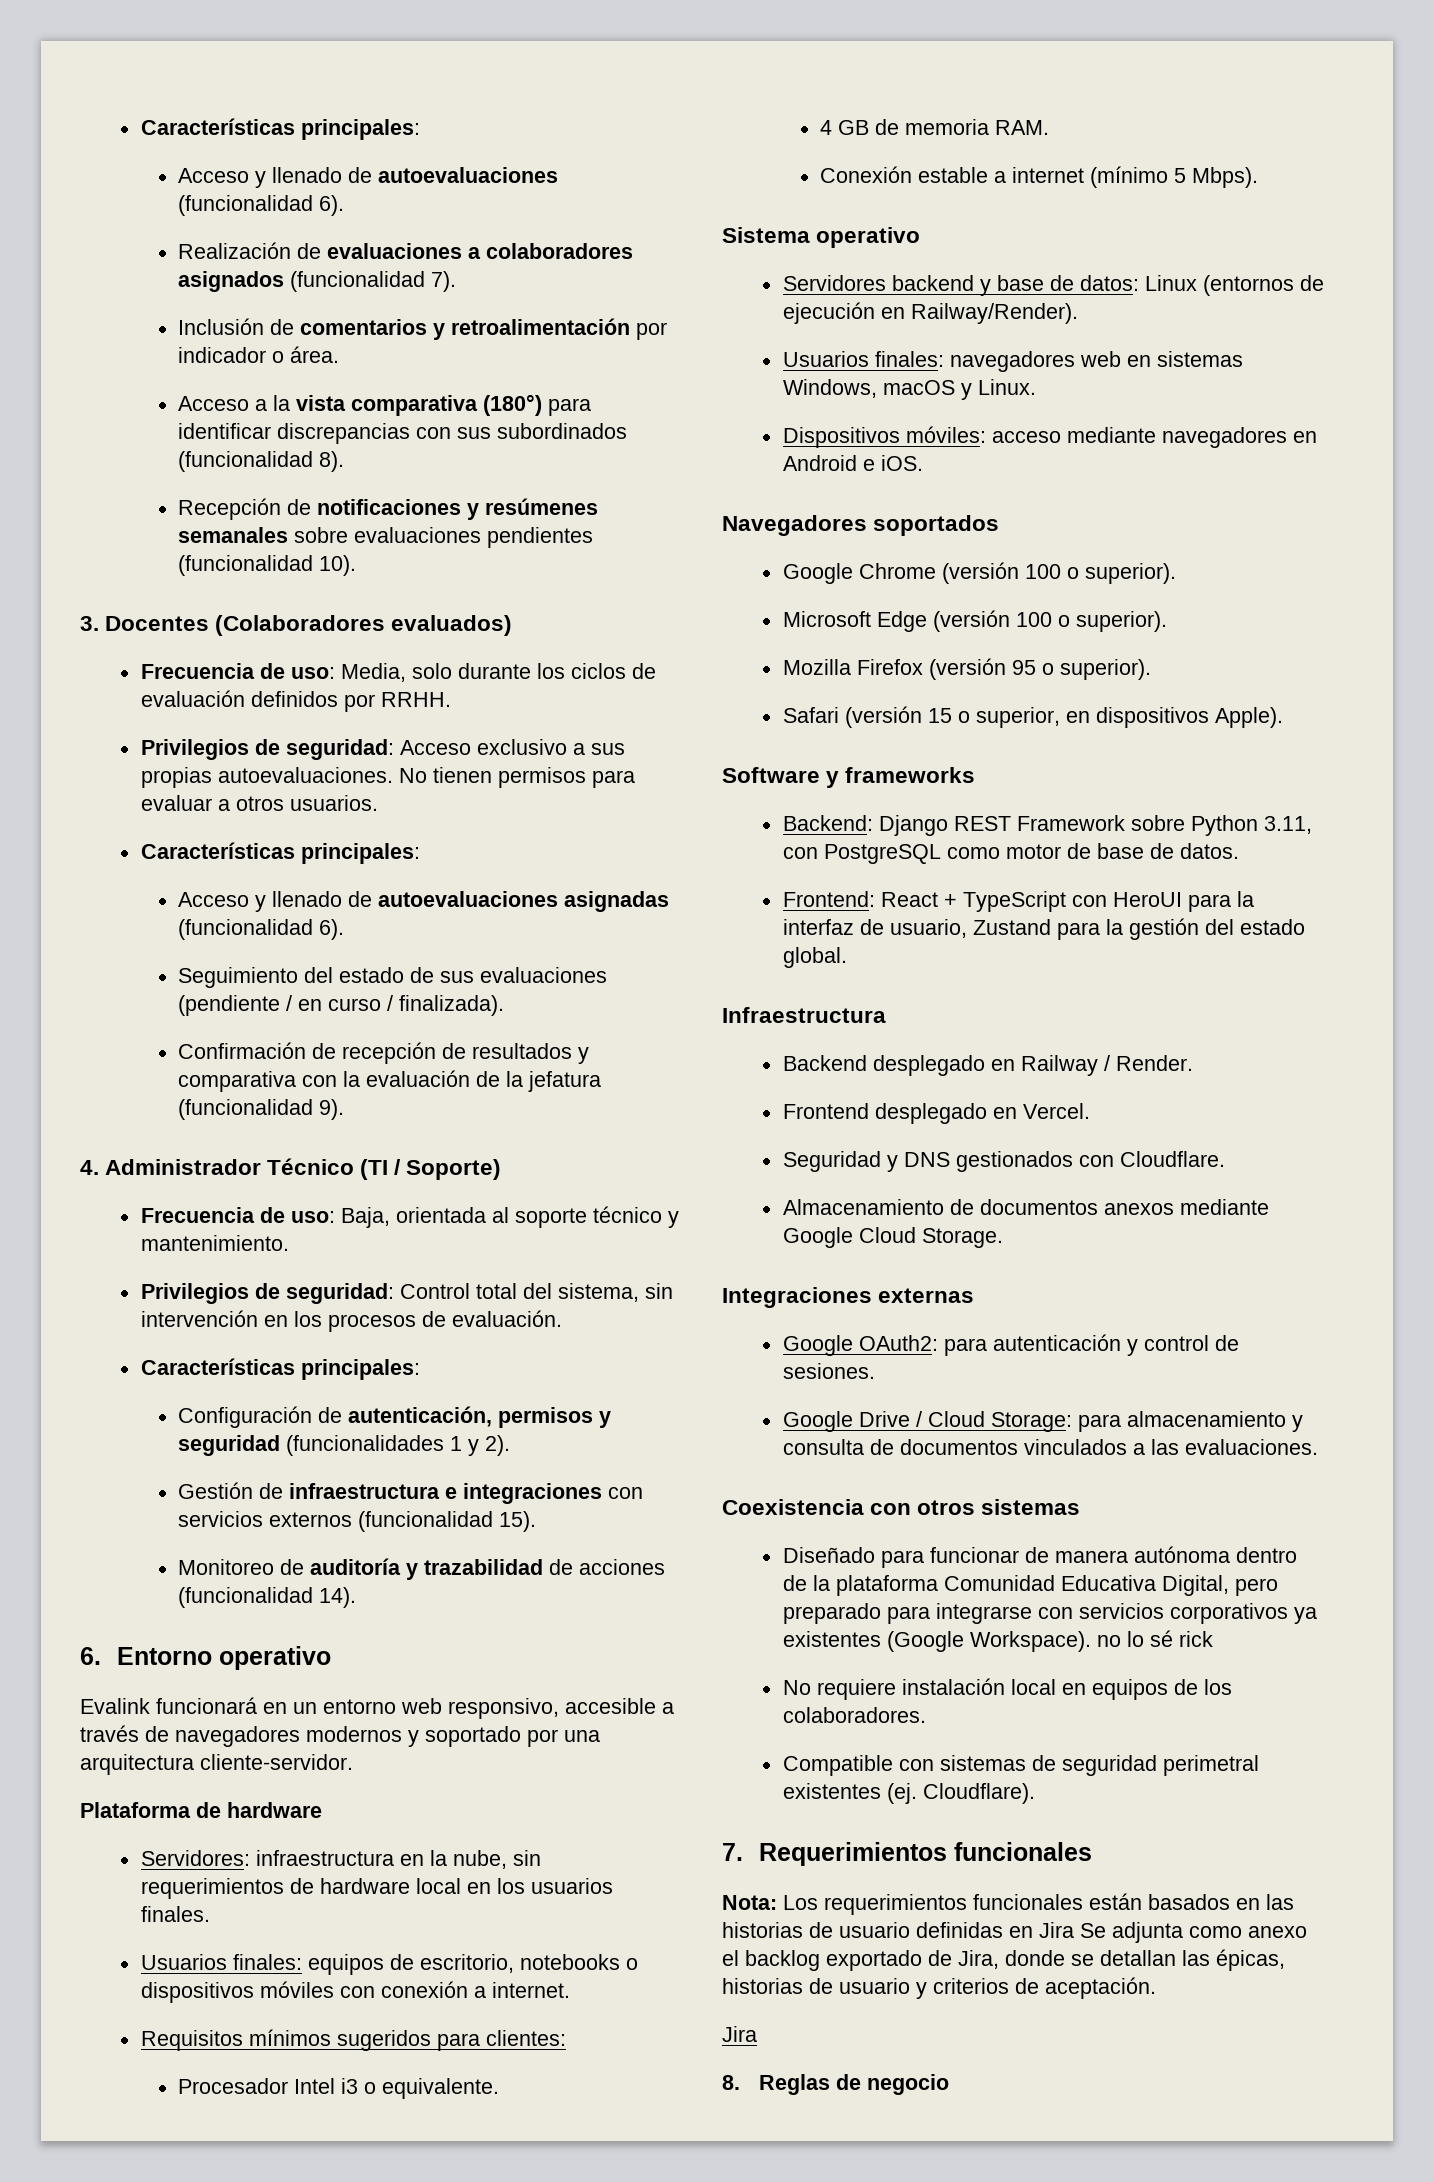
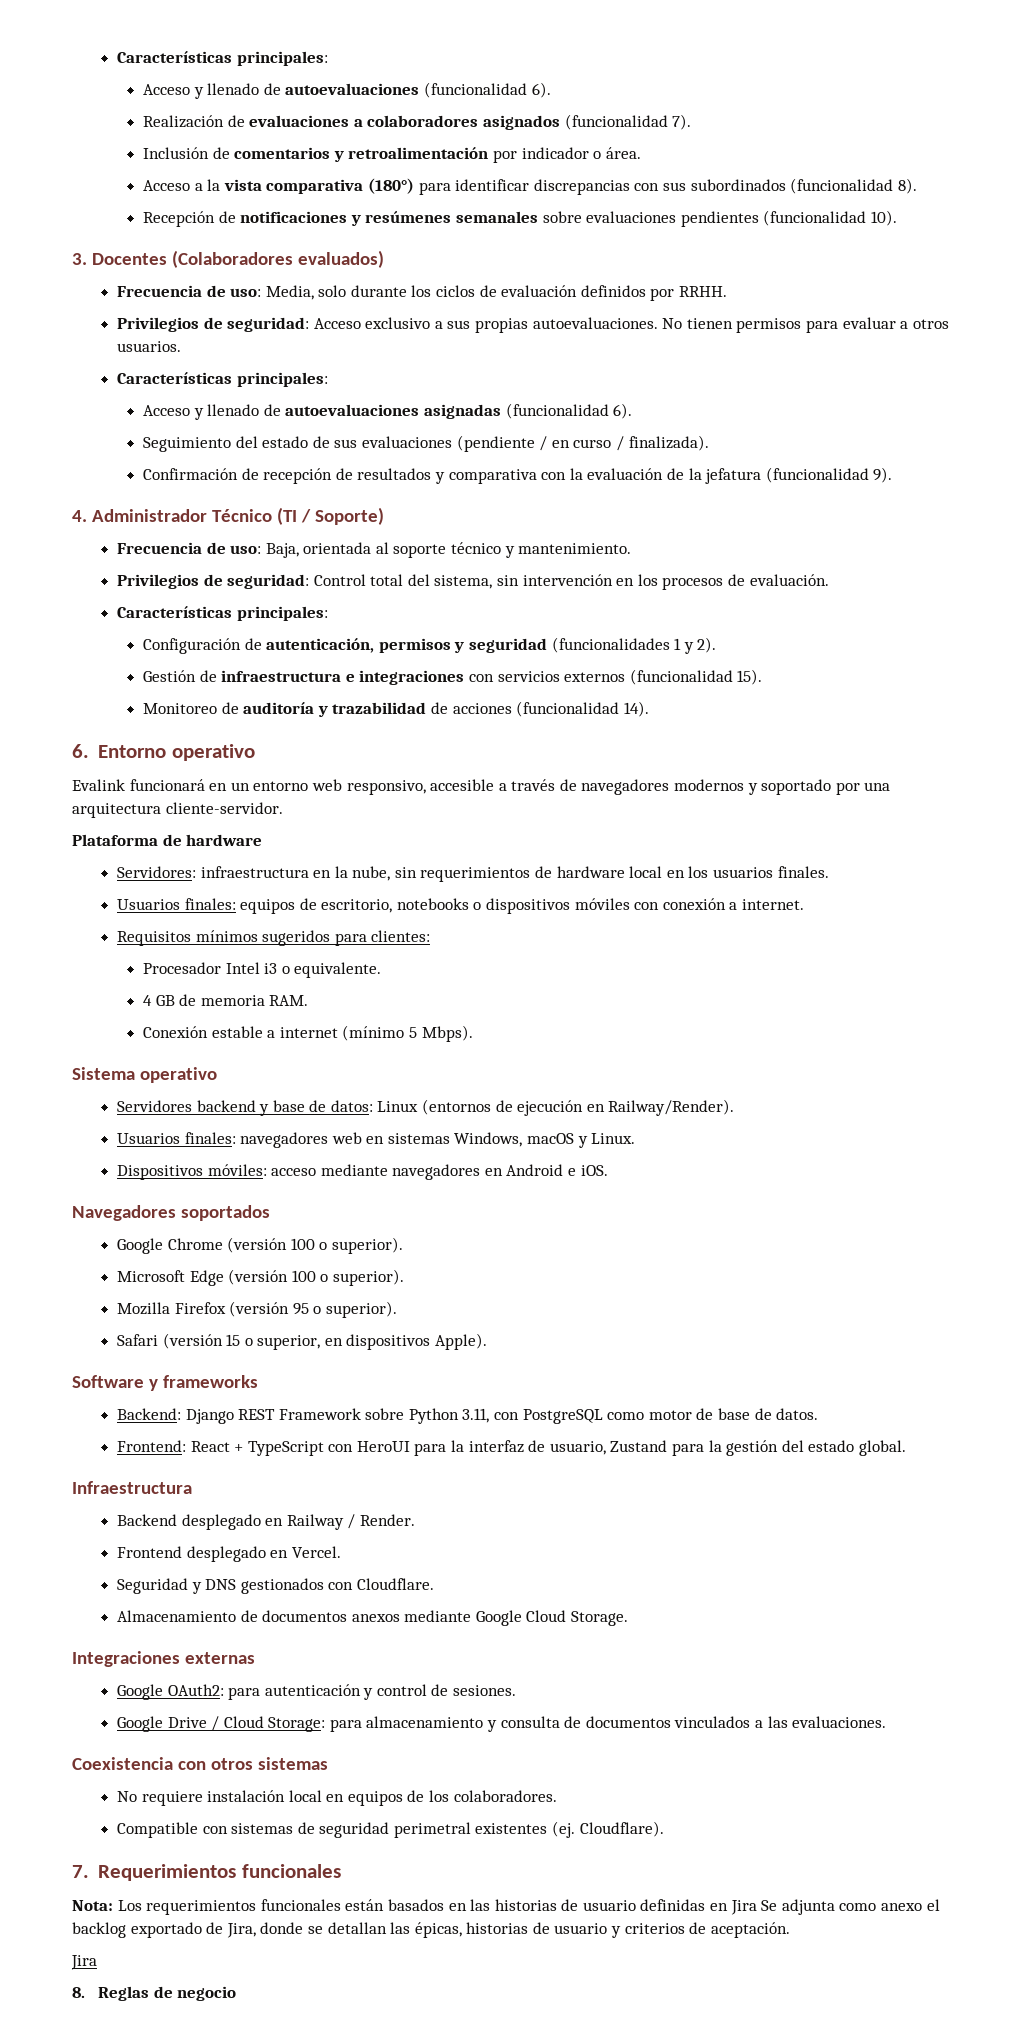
[782,1546,1297,1568] [782,1575,1278,1596] [782,1603,1317,1624] [782,1630,1213,1652] // Diseñado para funcionar de manera autónoma dentro de la plataforma Comunidad Educativa Digital, pero preparado para integrarse con servicios corporativos ya existentes (Google Workspace). no lo sé rick -> (328, 1763) none

